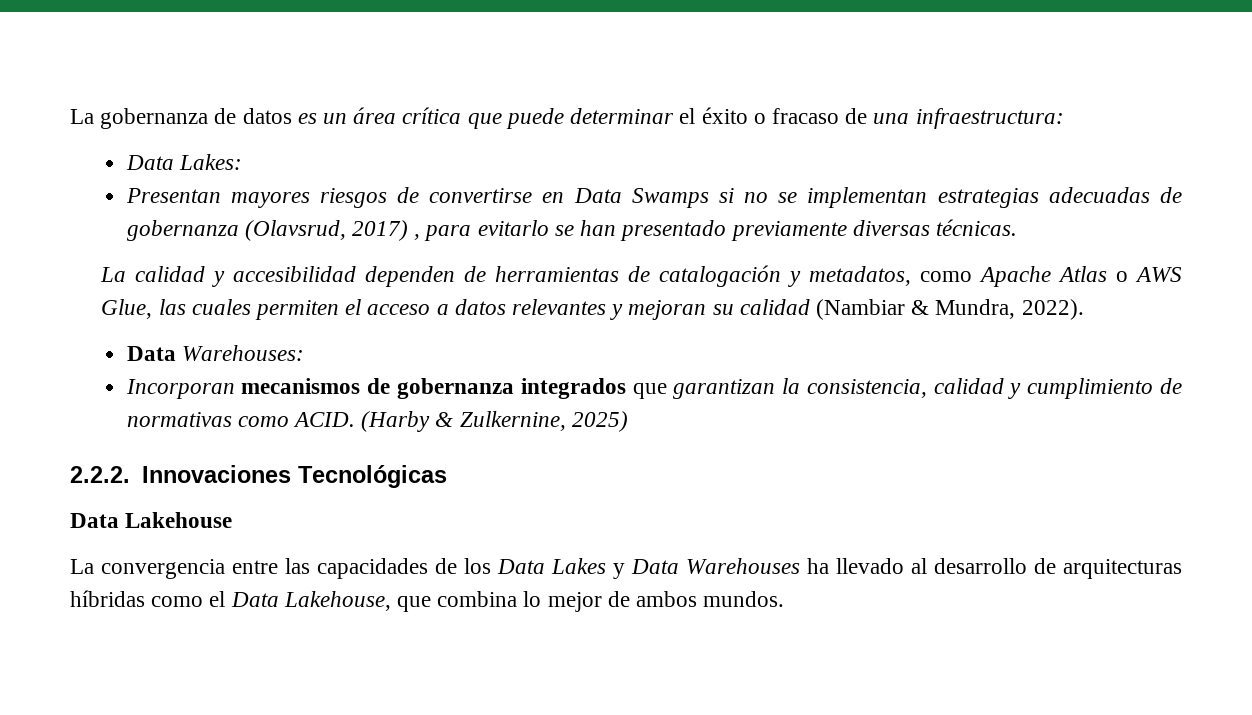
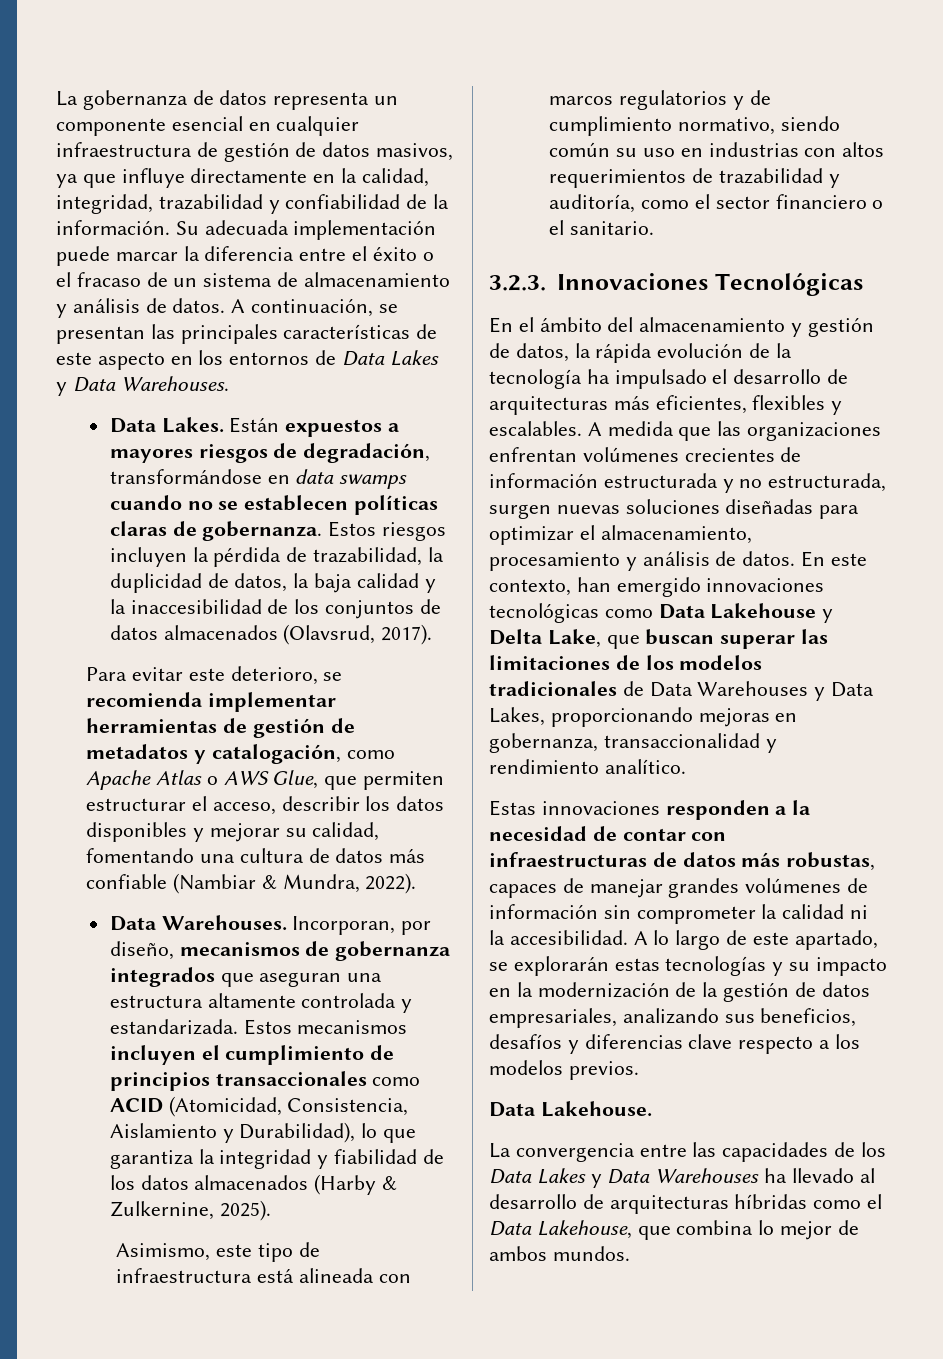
[297,107,675,129] es un área crítica que puede determinar -> [273,92,399,110] [56,116,360,136] [56,142,454,162] [56,168,429,188] [56,194,450,214] [56,220,437,240] [56,246,347,266] representa un componente esencial en cualquier infraestructura de gestión de datos masivos, ya que influye directamente en la calidad, integridad, trazabilidad y confiabilidad de la información. Su adecuada implementación puede marcar la diferencia entre
(766, 118) none -> [56,272,71,287] el
[873,108,1064,129] [125,154,242,170] [125,187,1182,208] [126,219,1017,241] [100,265,912,287] una infraestructura: // Data Lakes: // Presentan mayores riesgos de convertirse en Data Swamps si no se implementan estrategias adecuadas de gobernanza (Olavsrud, 2017) , para evitarlo se han presentado previamente diversas técnicas. // La calidad y accesibilidad dependen de herramientas de catalogación y metadatos, -> [173,272,450,287] [56,298,398,318] [56,324,438,344] [56,350,439,370] [56,376,229,396] [109,417,400,437] [109,443,431,463] [109,469,408,489] [109,495,439,515] [109,521,447,541] [109,547,444,567] [109,573,436,593] [109,599,441,619] [109,624,433,645] [86,666,343,685] [86,692,336,712] [86,718,355,738] [86,744,341,764] un sistema de almacenamiento y análisis de datos. A continuación, se presentan las principales características de este aspecto en los entornos de Data Lakes y Data Warehouses. // Data Lakes. Están expuestos a mayores riesgos de degradación, transformándose en data swamps cuando no se establecen políticas claras de gobernanza. Estos riesgos incluyen la pérdida de trazabilidad, la duplicidad de datos, la baja calidad y la inaccesibilidad de los conjuntos de datos almacenados (Olavsrud, 2017). // Para evitar este deterioro, se recomienda implementar herramientas de gestión de metadatos y catalogación,
[158,299,810,320] las cuales permiten el acceso a datos relevantes y mejoran su calidad -> [324,771,445,790] [86,796,445,815] [86,822,380,842] [86,848,426,863] [86,874,168,889] que permiten estructurar el acceso, describir los datos disponibles y mejorar su calidad, fomentando una cultura de datos más confiable
[181,345,304,361] [125,379,235,399] Warehouses: // Incorporan -> [161,915,432,935] [109,941,174,960] Warehouses. Incorporan, por diseño,
[673,378,1183,399] [126,411,628,432] [70,465,447,488] [70,512,233,528] garantizan la consistencia, calidad y cumplimiento de normativas como ACID. (Harby & Zulkernine, 2025) // 2.2.2. Innovaciones Tecnológicas // Data Lakehouse -> [259,972,383,987] [109,993,413,1013] [109,1019,408,1035] [109,1045,395,1065] [109,1071,421,1091] [109,1096,409,1117] [109,1122,417,1143] [109,1149,444,1169] [109,1174,398,1195] [109,1200,271,1221] [116,1242,320,1262] [116,1268,411,1283] [549,90,771,110] [549,116,840,136] [549,142,885,157] [549,168,840,188] [549,194,884,213] [549,220,655,235] [489,273,863,296] [489,317,874,337] [489,343,792,363] [489,369,849,389] [489,395,843,415] [489,421,882,441] [489,447,802,462] [489,473,887,493] [489,499,860,519] [489,525,752,545] [489,551,867,571] [489,577,825,597] [489,603,834,623] [489,629,829,649] [489,655,763,670] [489,681,875,701] [489,707,798,727] [489,733,777,753] [489,759,686,774] [489,800,811,820] [489,826,727,841] [489,852,876,871] [489,878,869,898] [489,904,869,924] [489,930,878,950] [489,956,887,976] [489,982,870,1002] [489,1008,857,1028] [489,1034,860,1054] [489,1060,639,1080] [489,1101,652,1117] aseguran una estructura altamente controlada y estandarizada. Estos mecanismos incluyen el cumplimiento de principios transaccionales como ACID (Atomicidad, Consistencia, Aislamiento y Durabilidad), lo que garantiza la integridad y fiabilidad de los datos almacenados (Harby & Zulkernine, 2025). // Asimismo, este tipo de infraestructura está alineada con marcos regulatorios y de cumplimiento normativo, siendo común su uso en industrias con altos requerimientos de trazabilidad y auditoría, como el sector financiero o el sanitario. // 3.2.3. Innovaciones Tecnológicas // En el ámbito del almacenamiento y gestión de datos, la rápida evolución de la tecnología ha impulsado el desarrollo de arquitecturas más eficientes, flexibles y escalables. A medida que las organizaciones enfrentan volúmenes crecientes de información estructurada y no estructurada, surgen nuevas soluciones diseñadas para optimizar el almacenamiento, procesamiento y análisis de datos. En este contexto, han emergido innovaciones tecnológicas como Data Lakehouse y Delta Lake, que buscan superar las limitaciones de los modelos tradicionales de Data Warehouses y Data Lakes, proporcionando mejoras en gobernanza, transaccionalidad y rendimiento analítico. // Estas innovaciones responden a la necesidad de contar con infraestructuras de datos más robustas, capaces de manejar grandes volúmenes de información sin comprometer la calidad ni la accesibilidad. A lo largo de este apartado, se explorarán estas tecnologías y su impacto en la modernización de la gestión de datos empresariales, analizando sus beneficios, desafíos y diferencias clave respecto a los modelos previos. // Data Lakehouse.

